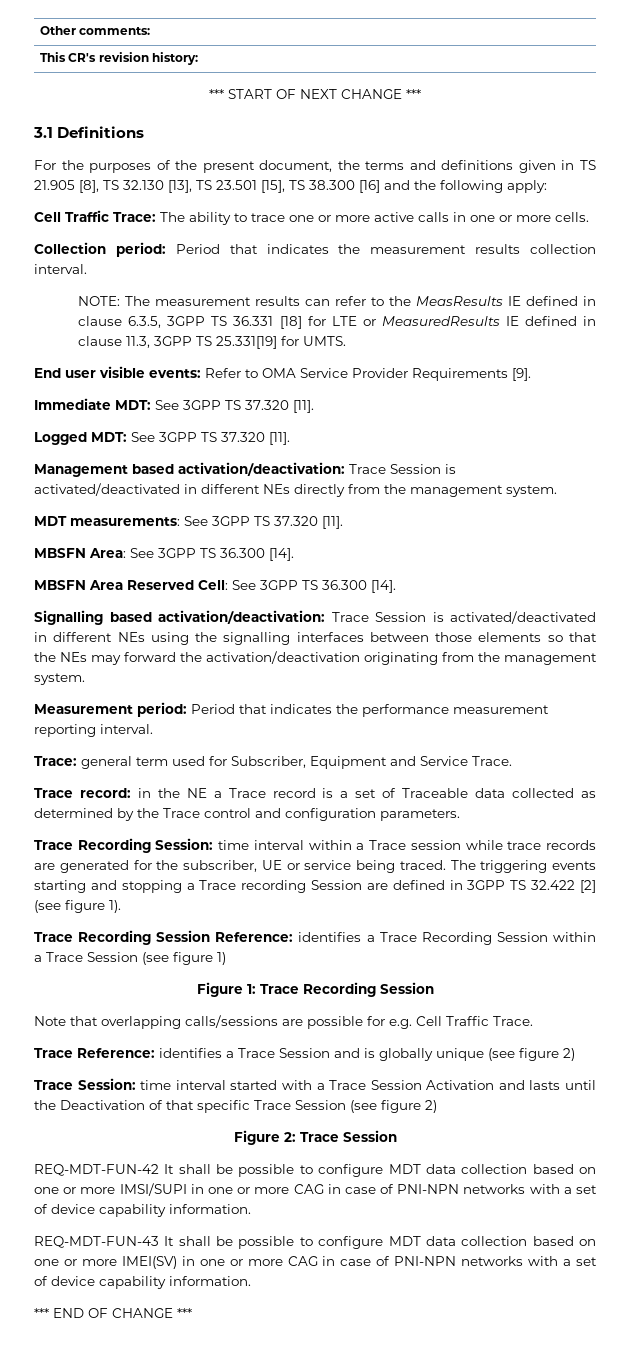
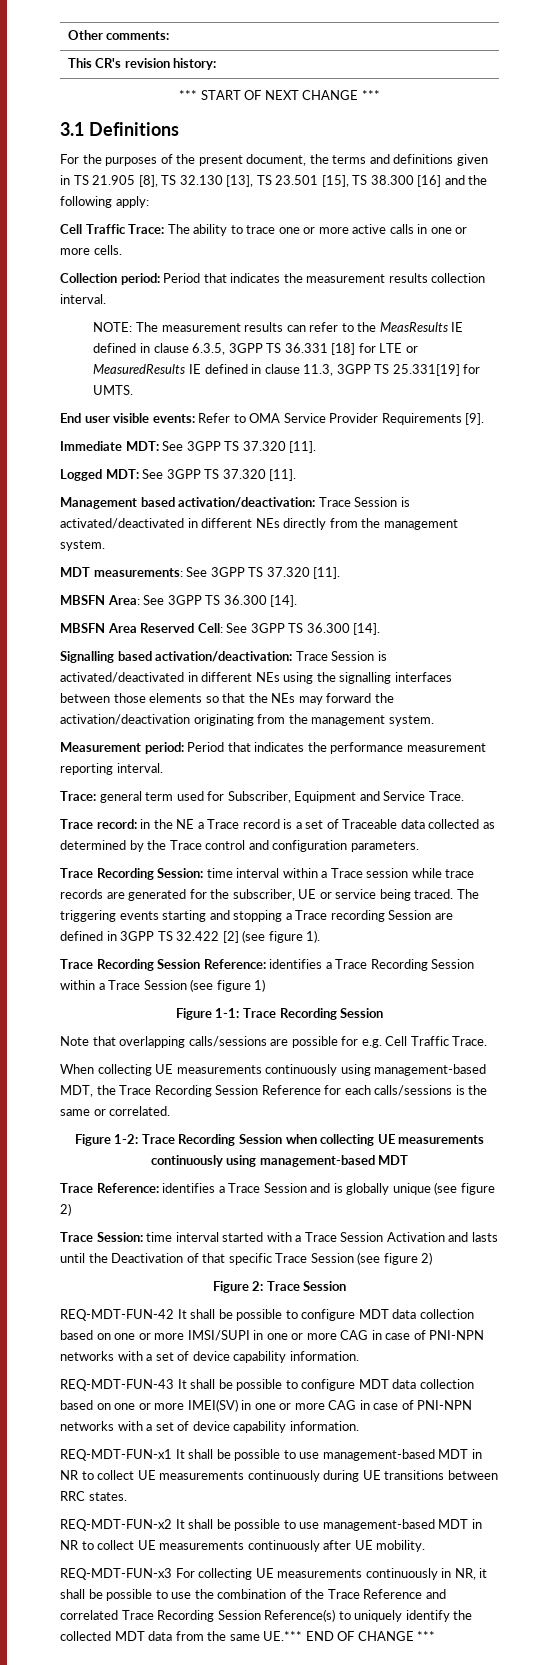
[246,984,256,994] 1: -> [215,1008,240,1018] 1-1:
(533, 1021) none -> [60,1064,487,1076] [60,1085,488,1097] [60,1106,171,1116] [74,1134,485,1146] [150,1155,409,1167] // When collecting UE measurements continuously using management-based MDT, the Trace Recording Session Reference for each calls/sessions is the same or correlated. // Figure 1-2: Trace Recording Session when collecting UE measurements continuously using management-based MDT
[34,1308,49,1318] *** -> [60,1449,482,1461] [60,1470,498,1482] [60,1491,127,1501] [60,1519,482,1531] [60,1540,426,1552] [60,1568,488,1580] [60,1589,446,1601] [60,1609,473,1622] [60,1631,303,1641] REQ-MDT-FUN-x1 It shall be possible to use management-based MDT in NR to collect UE measurements continuously during UE transitions between RRC states. // REQ-MDT-FUN-x2 It shall be possible to use management-based MDT in NR to collect UE measurements continuously after UE mobility. // REQ-MDT-FUN-x3 For collecting UE measurements continuously in NR, it shall be possible to use the combination of the Trace Reference and correlated Trace Recording Session Reference(s) to uniquely identify the collected MDT data from the same UE.***

